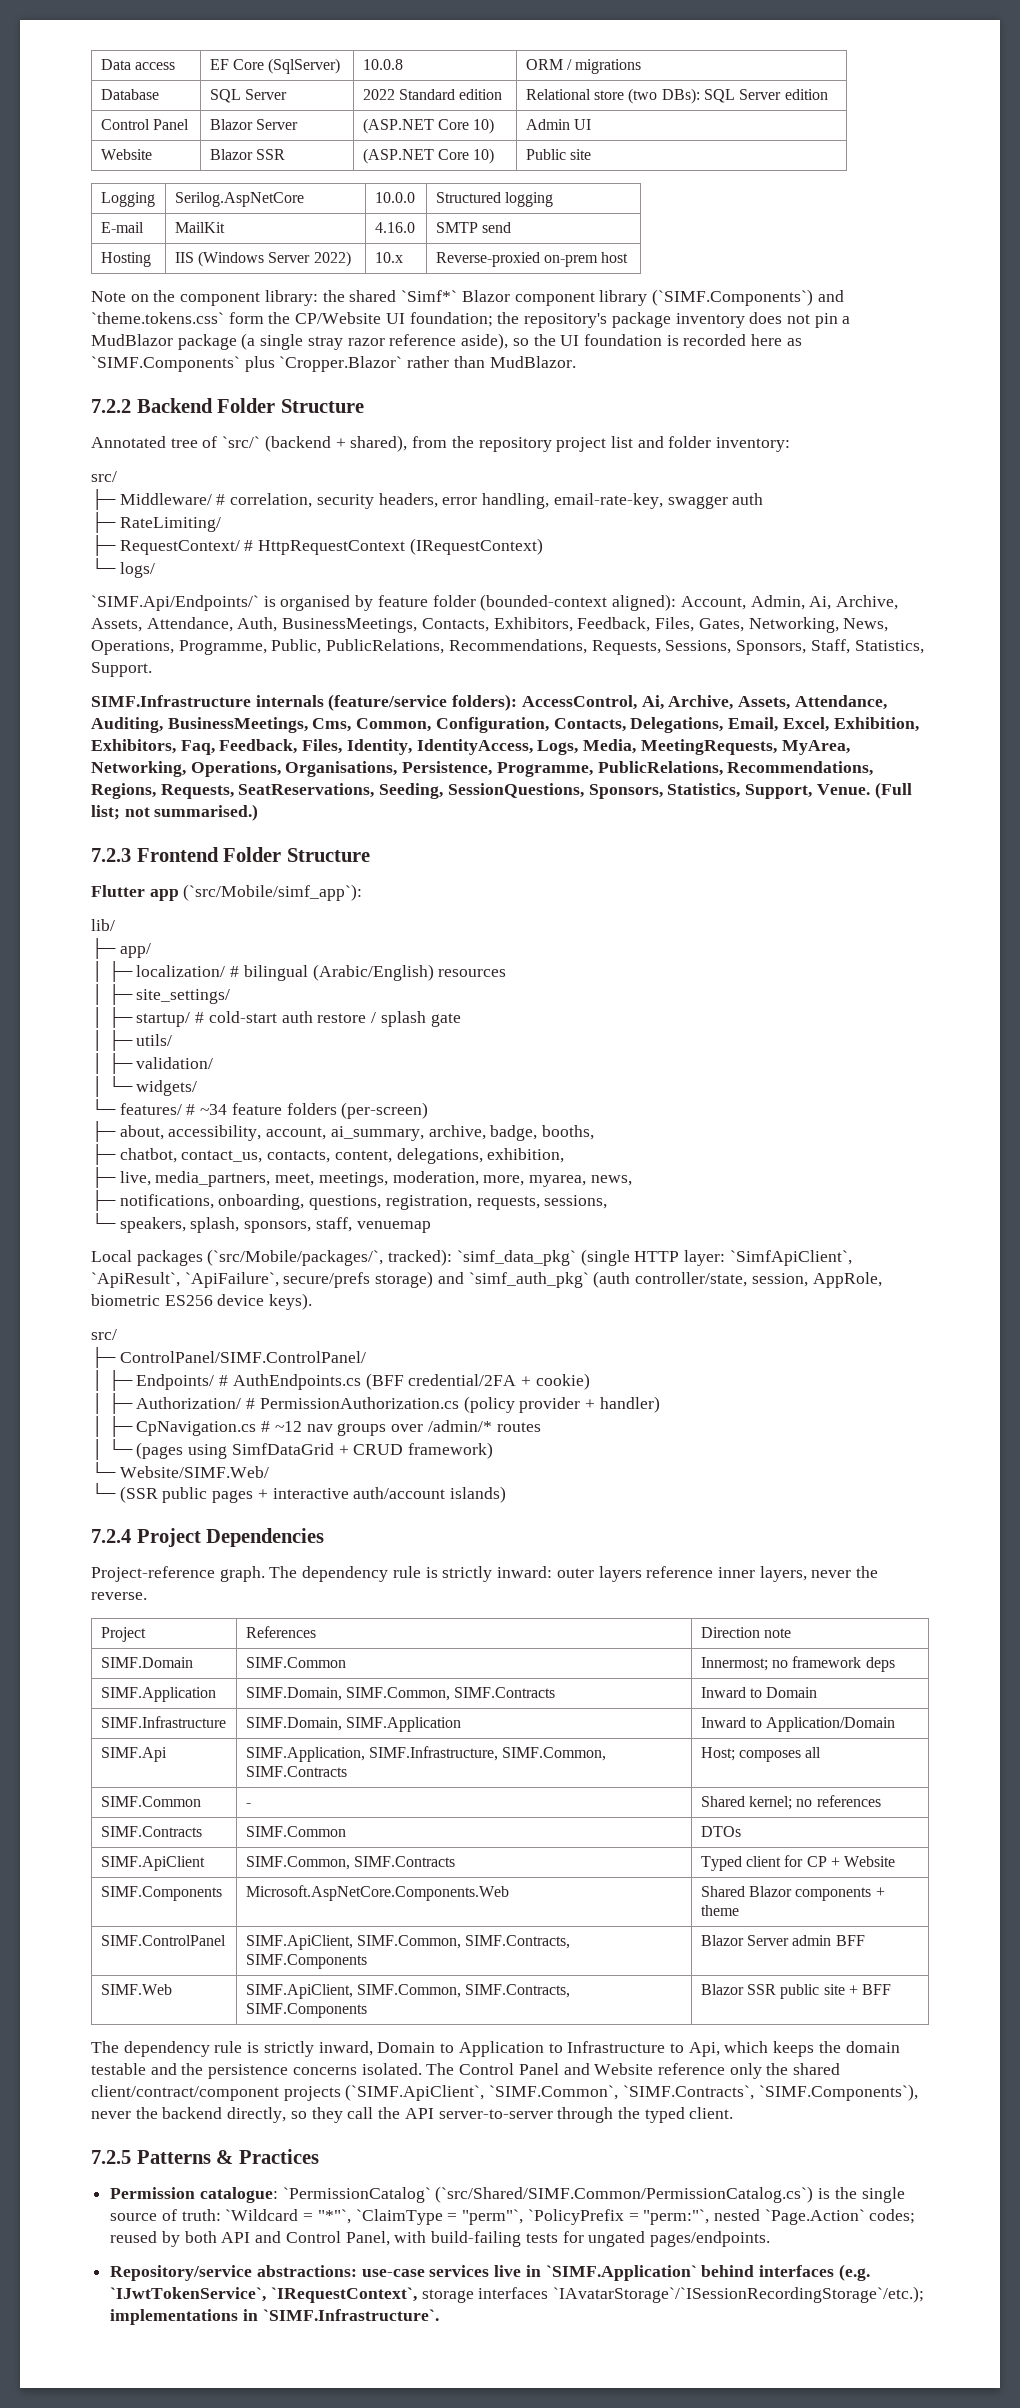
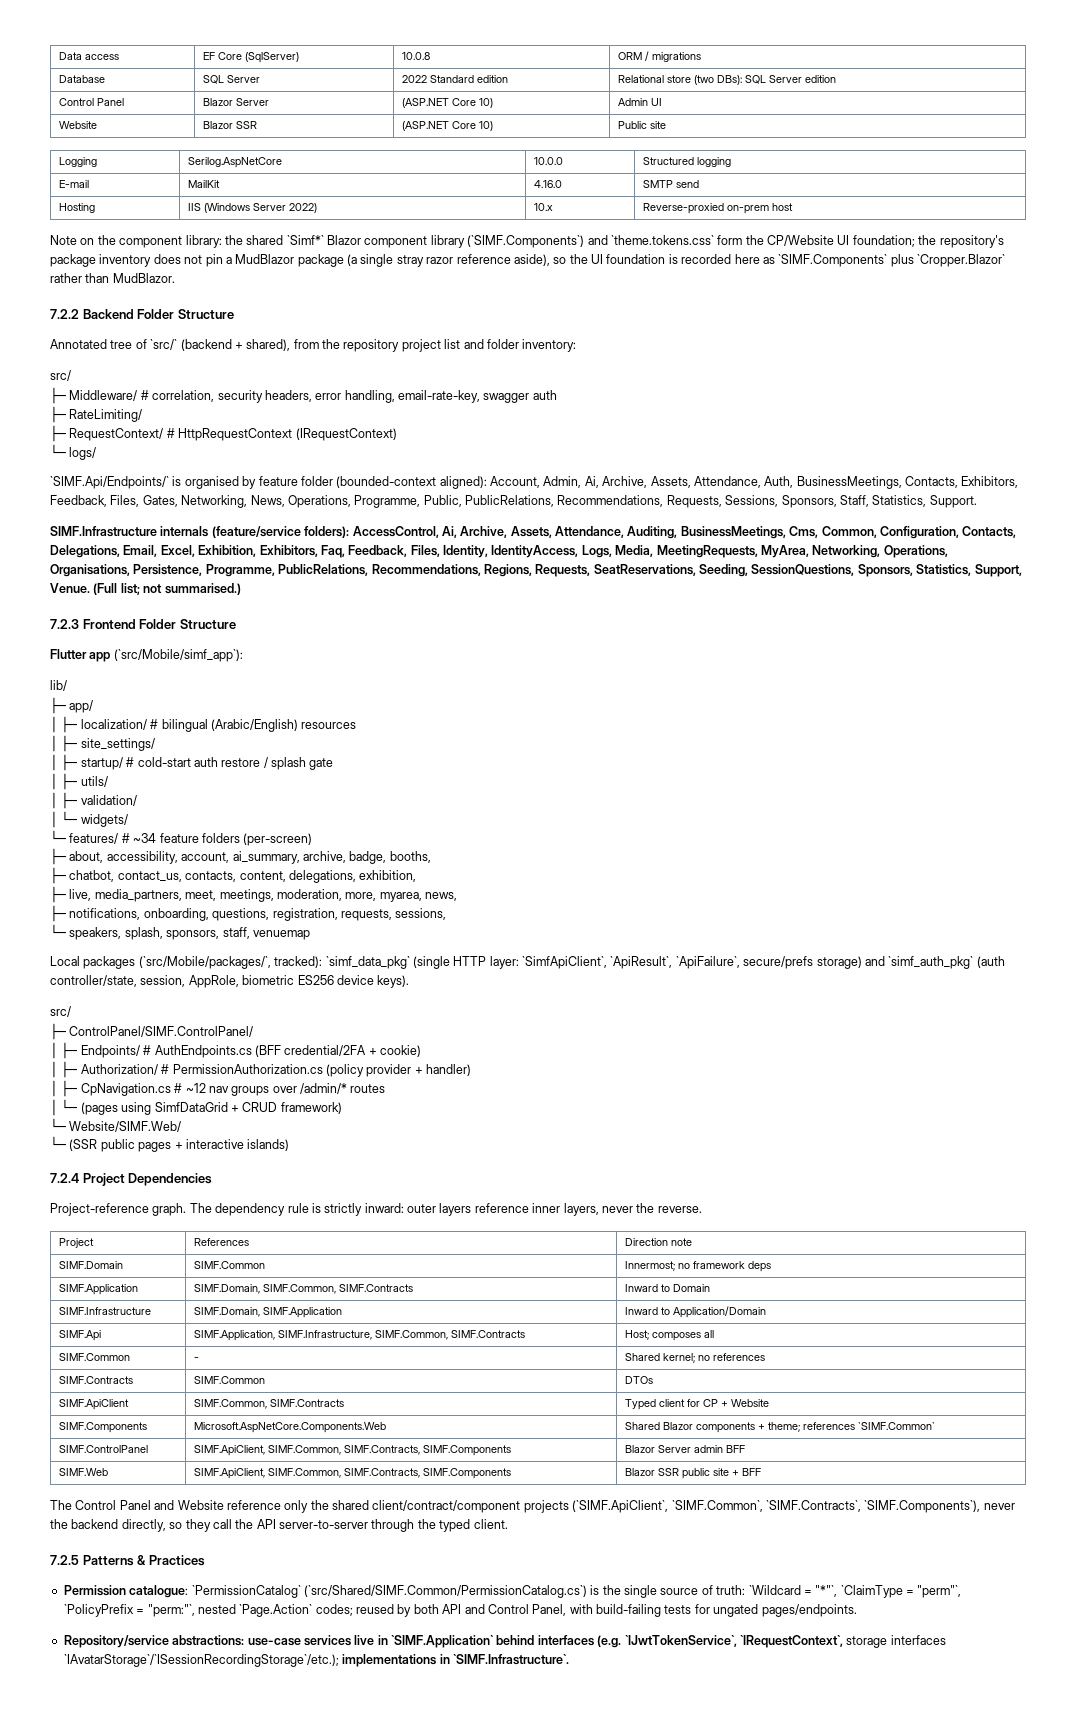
[353,1487,446,1499] auth/account -> (244, 1144) none
[700,1905,739,1916] theme -> [767,1422,935,1432] theme; references `SIMF.Common`
[123,2041,900,2057] [91,2063,455,2079] dependency rule is strictly inward, Domain to Application to Infrastructure to Api, which keeps the domain testable and the persistence concerns isolated. The -> (72, 1505) none

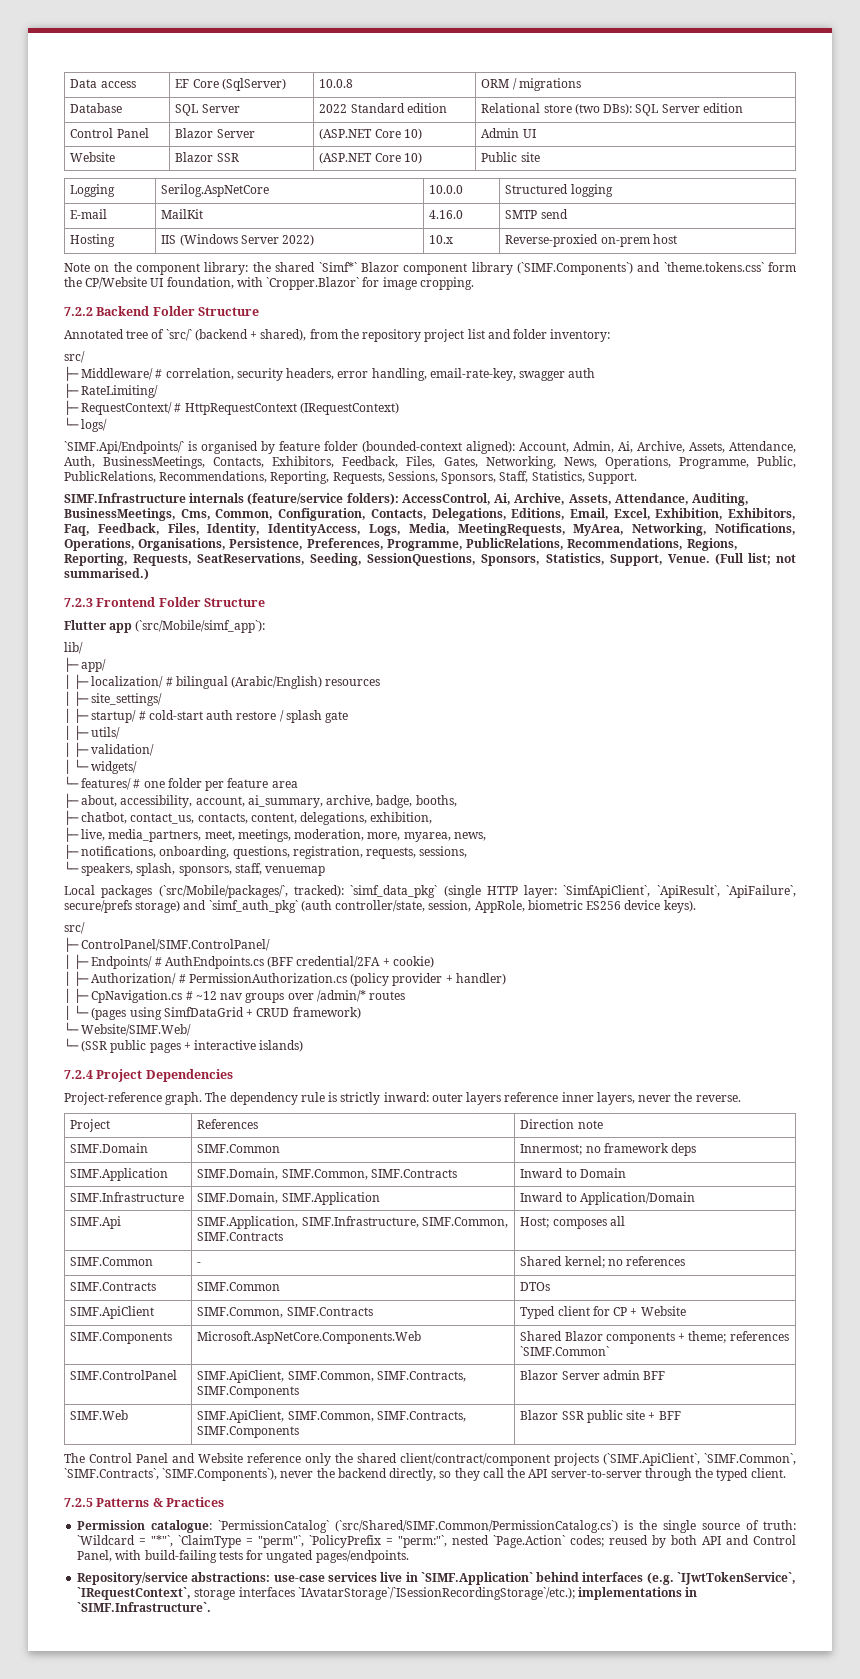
[852,235,1004,248] [50,254,1005,267] [50,273,175,283] foundation; the repository's package inventory does not pin a MudBlazor package (a single stray razor reference aside), so the UI foundation is recorded here as `SIMF.Components` plus `Cropper.Blazor` rather than MudBlazor. -> [166,277,474,290] foundation, with `Cropper.Blazor` for image cropping.
(664, 501) none -> [270,471,330,484] Reporting,
(120, 551) none -> [511,508,566,520] Editions,
(881, 551) none -> [715,523,796,535] Notifications,
(203, 570) none -> [306,538,384,550] Preferences,
(532, 570) none -> [64,553,128,566] Reporting,
[133,833,313,846] ~34 feature folders (per-screen) -> [143,778,298,791] one folder per feature area

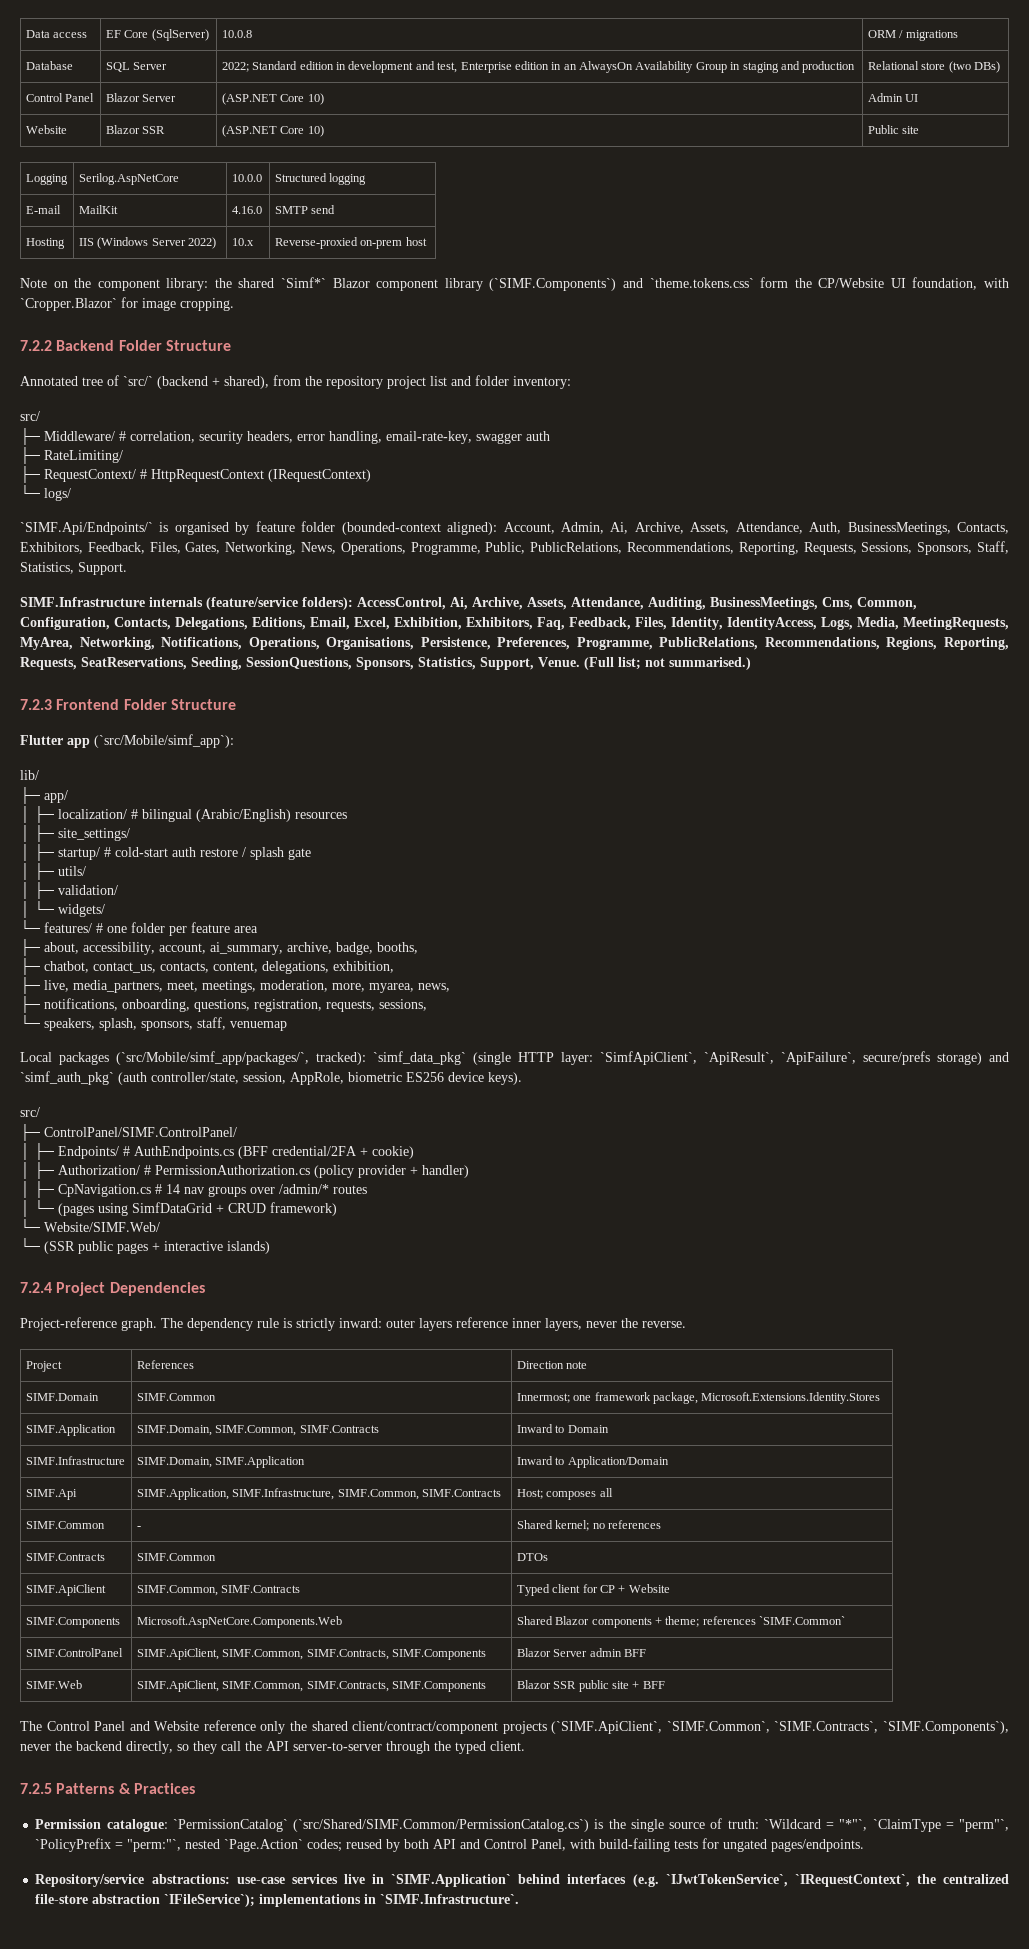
[319,104,348,113] 2022 -> [221,62,249,72] 2022;
(447, 108) none -> [336,61,856,73] in development and test, Enterprise edition in an AlwaysOn Availability Group in staging and production
[603,103,743,116] DBs): SQL Server edition -> [974,61,1001,73] DBs)
[158,885,288,898] (`src/Mobile/packages/`, -> [116,1051,309,1065] (`src/Mobile/simf_app/packages/`,
[195,991,217,1000] ~12 -> [166,1184,180,1194] 14
[585,1143,697,1156] no framework deps -> [573,1392,881,1404] one framework package, Microsoft.Extensions.Identity.Stores
[194,1587,575,1600] storage interfaces `IAvatarStorage`/`ISessionRecordingStorage`/etc.); -> [916,1874,1010,1884] [35,1894,256,1907] the centralized file-store abstraction `IFileService`);

